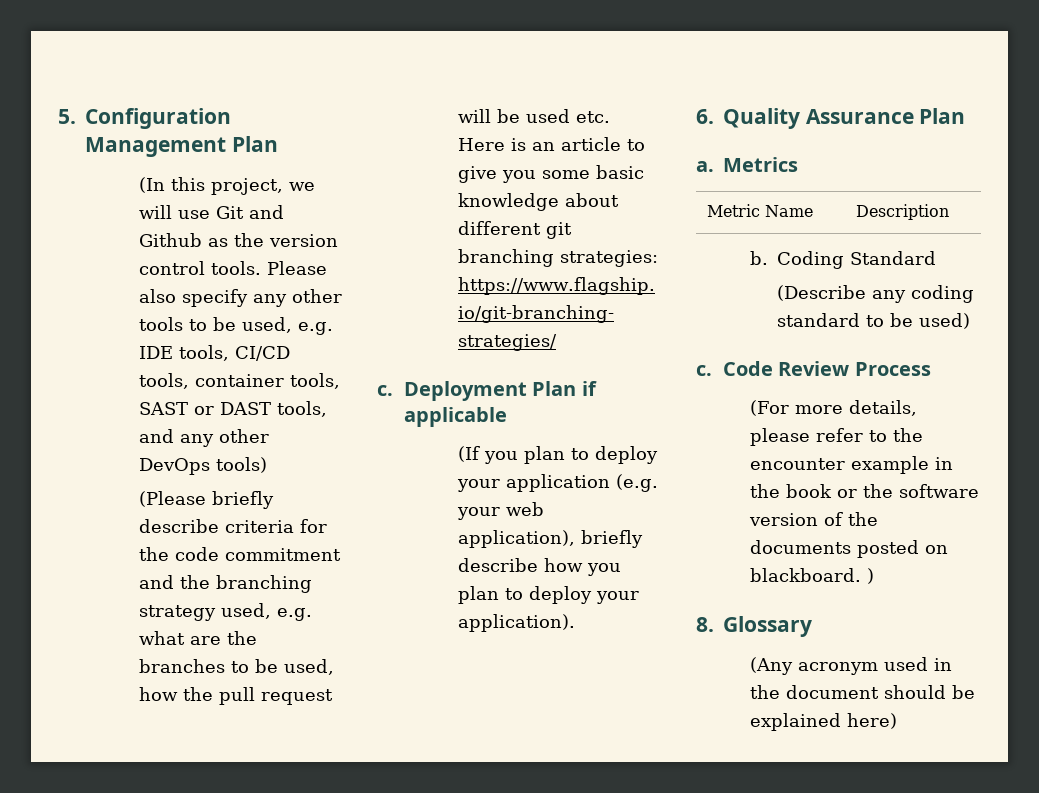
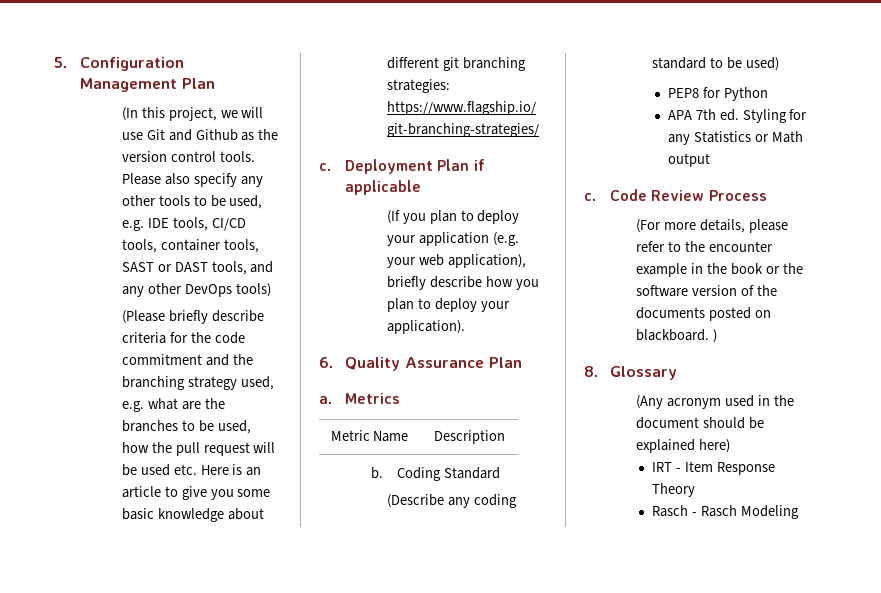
(971, 321) none -> [667,87,768,101] [667,109,808,123] [667,131,803,145] [667,153,710,167] // PEP8 for Python // APA 7th ed. Styling for any Statistics or Math output
(898, 721) none -> [652,461,776,475] [652,483,696,497] [652,505,800,519] // IRT - Item Response Theory // Rasch - Rasch Modeling

